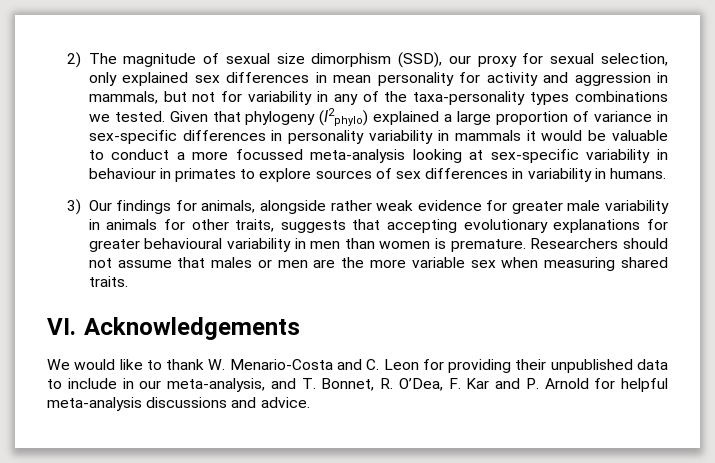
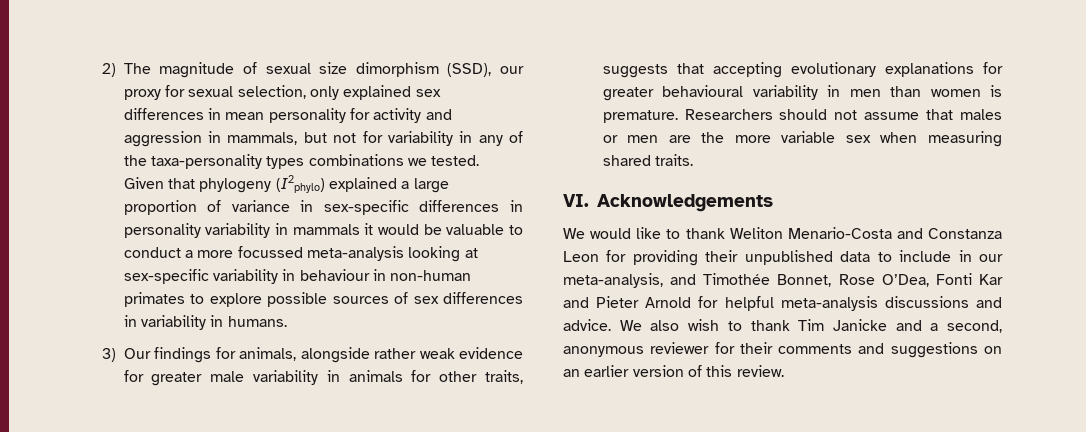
(171, 173) none -> [390,270,472,281] non-human
(312, 175) none -> [267,292,328,307] possible
[208,359,226,370] W. -> [729,227,783,239] Weliton
[366,359,380,370] C. -> [928,228,1002,239] Constanza
[301,378,461,391] T. Bonnet, R. O’Dea, F. -> [703,273,972,287] Timothée Bonnet, Rose O’Dea, Fonti
[525,378,539,389] P. -> [596,296,640,308] Pieter
(310, 402) none -> [619,319,1002,333] [563,342,1002,358] [563,365,784,377] We also wish to thank Tim Janicke and a second, anonymous reviewer for their comments and suggestions on an earlier version of this review.

